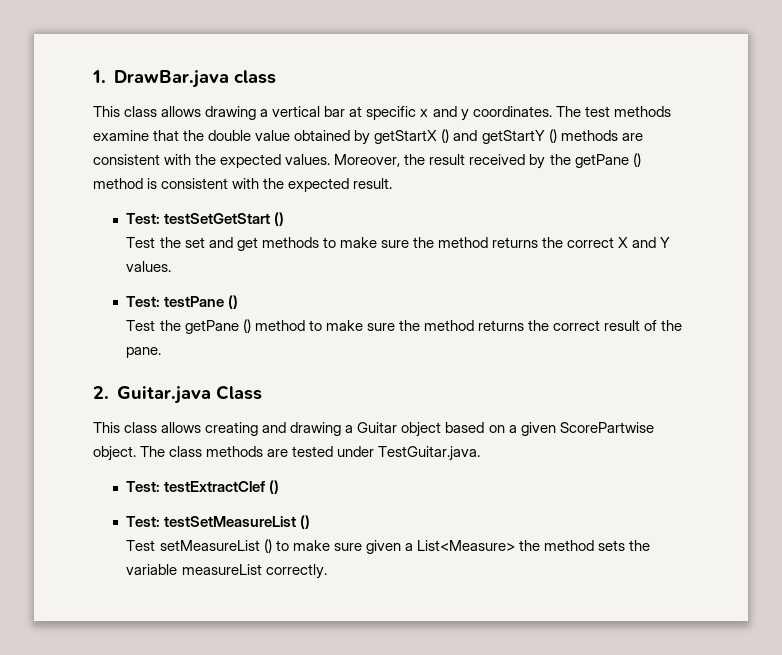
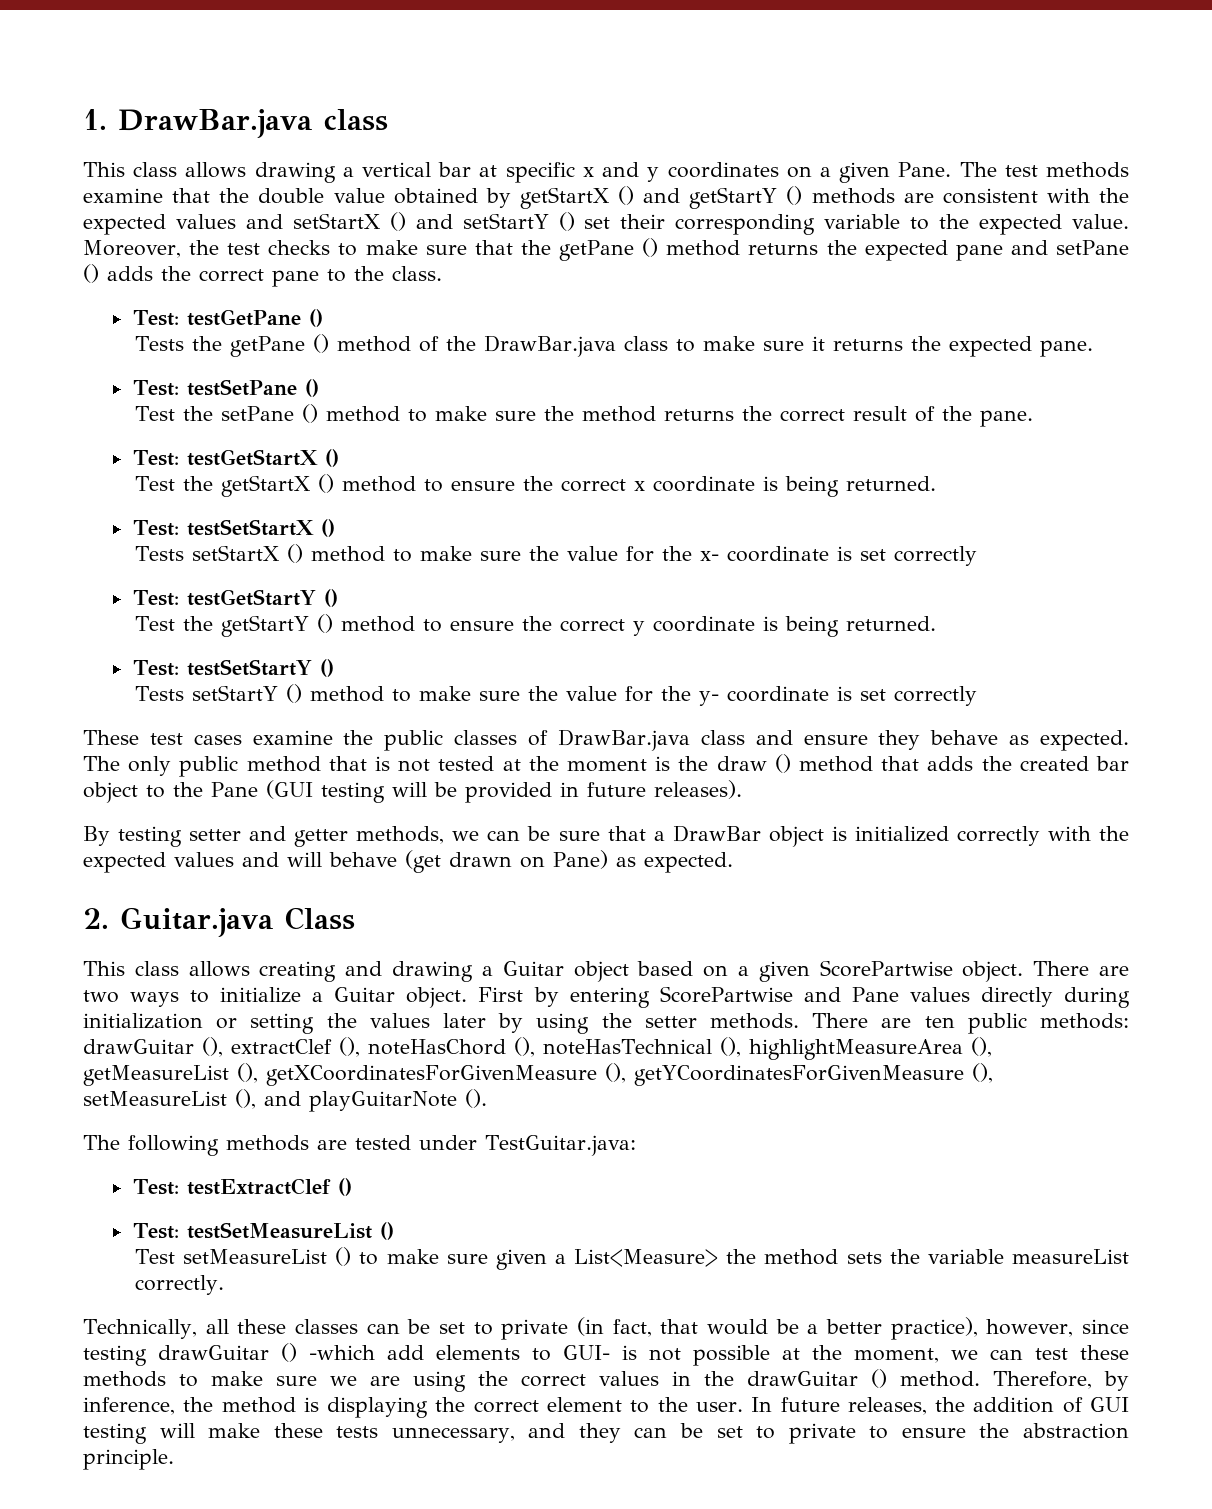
[472,106,552,117] coordinates. -> [667,162,952,183] coordinates on a given Pane.
[285,153,641,169] [93,178,393,192] [126,212,285,226] [126,237,671,251] [126,261,172,272] [126,295,239,309] [126,320,239,334] values. Moreover, the result received by the getPane () method is consistent with the expected result. // Test: testSetGetStart () // Test the set and get methods to make sure the method returns the correct X and Y values. // Test: testPane () // Test the getPane -> [175,212,1129,235] [83,238,1130,261] [83,264,442,287] [132,309,323,327] [135,334,1094,357] [132,379,319,397] [135,406,295,421] values and setStartX () and setStartY () set their corresponding variable to the expected value. Moreover, the test checks to make sure that the getPane () method returns the expected pane and setPane () adds the correct pane to the class. // Test: testGetPane () // Tests the getPane () method of the DrawBar.java class to make sure it returns the expected pane. // Test: testSetPane () // Test the setPane
(162, 352) none -> [132,449,339,467] [135,474,937,497] [132,519,335,537] [135,544,978,566] [132,589,338,607] [135,614,937,637] [132,659,334,677] [135,684,978,706] [83,729,1129,751] [83,754,1130,777] [83,780,742,803] [83,825,1129,847] [83,850,733,873] // Test: testGetStartX () // Test the getStartX () method to ensure the correct x coordinate is being returned. // Test: testSetStartX () // Tests setStartX () method to make sure the value for the x- coordinate is set correctly // Test: testGetStartY () // Test the getStartY () method to ensure the correct y coordinate is being returned. // Test: testSetStartY () // Tests setStartY () method to make sure the value for the y- coordinate is set correctly // These test cases examine the public classes of DrawBar.java class and ensure they behave as expected. The only public method that is not tested at the moment is the draw () method that adds the created bar object to the Pane (GUI testing will be provided in future releases). // By testing setter and getter methods, we can be sure that a DrawBar object is initialized correctly with the expected values and will behave (get drawn on Pane) as expected.
[140,446,203,457] The class -> [1033,961,1129,976] [83,986,1131,1008] [83,1013,1130,1034] [83,1037,992,1060] [83,1063,993,1086] [83,1089,487,1112] [83,1135,219,1156] There are two ways to initialize a Guitar object. First by entering ScorePartwise and Pane values directly during initialization or setting the values later by using the setter methods. There are ten public methods: drawGuitar (), extractClef (), noteHasChord (), noteHasTechnical (), highlightMeasureArea (), getMeasureList (), getXCoordinatesForGivenMeasure (), getYCoordinatesForGivenMeasure (), setMeasureList (), and playGuitarNote (). // The following
[378,446,481,461] TestGuitar.java. -> [485,1135,636,1156] TestGuitar.java:
(327, 571) none -> [83,1317,1130,1340] [83,1343,1129,1366] [83,1369,1129,1392] [83,1397,1129,1418] [83,1423,1129,1444] [83,1449,174,1470] // Technically, all these classes can be set to private (in fact, that would be a better practice), however, since testing drawGuitar () -which add elements to GUI- is not possible at the moment, we can test these methods to make sure we are using the correct values in the drawGuitar () method. Therefore, by inference, the method is displaying the correct element to the user. In future releases, the addition of GUI testing will make these tests unnecessary, and they can be set to private to ensure the abstraction principle.

